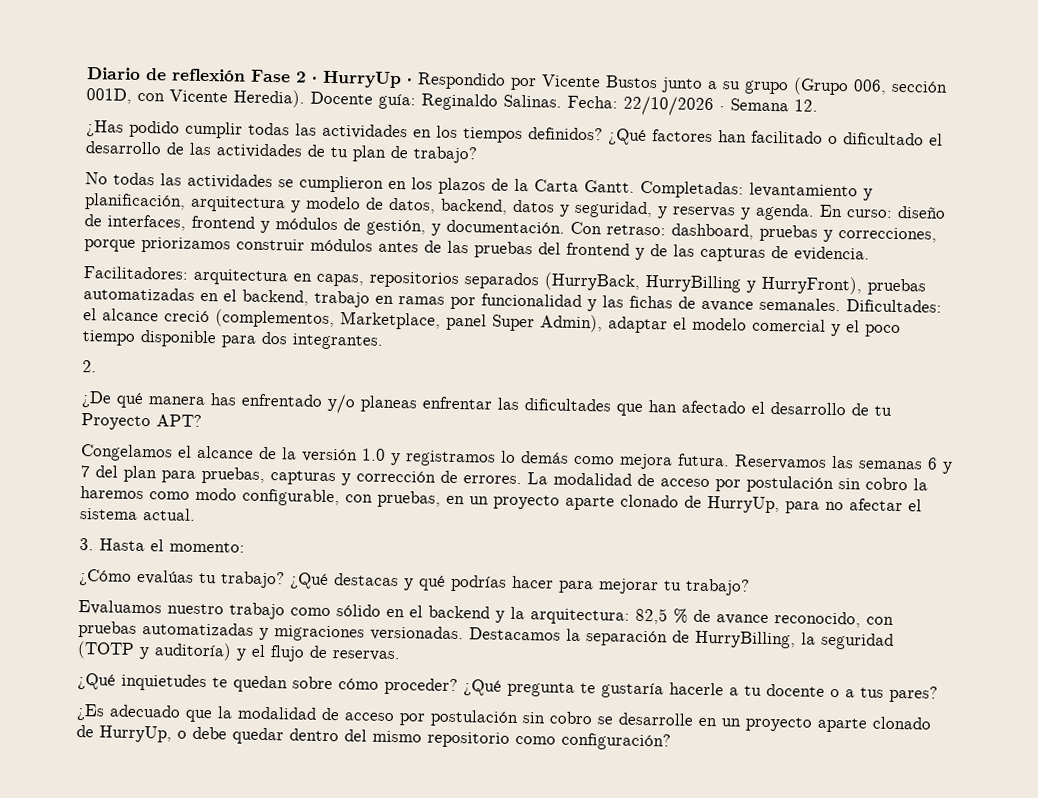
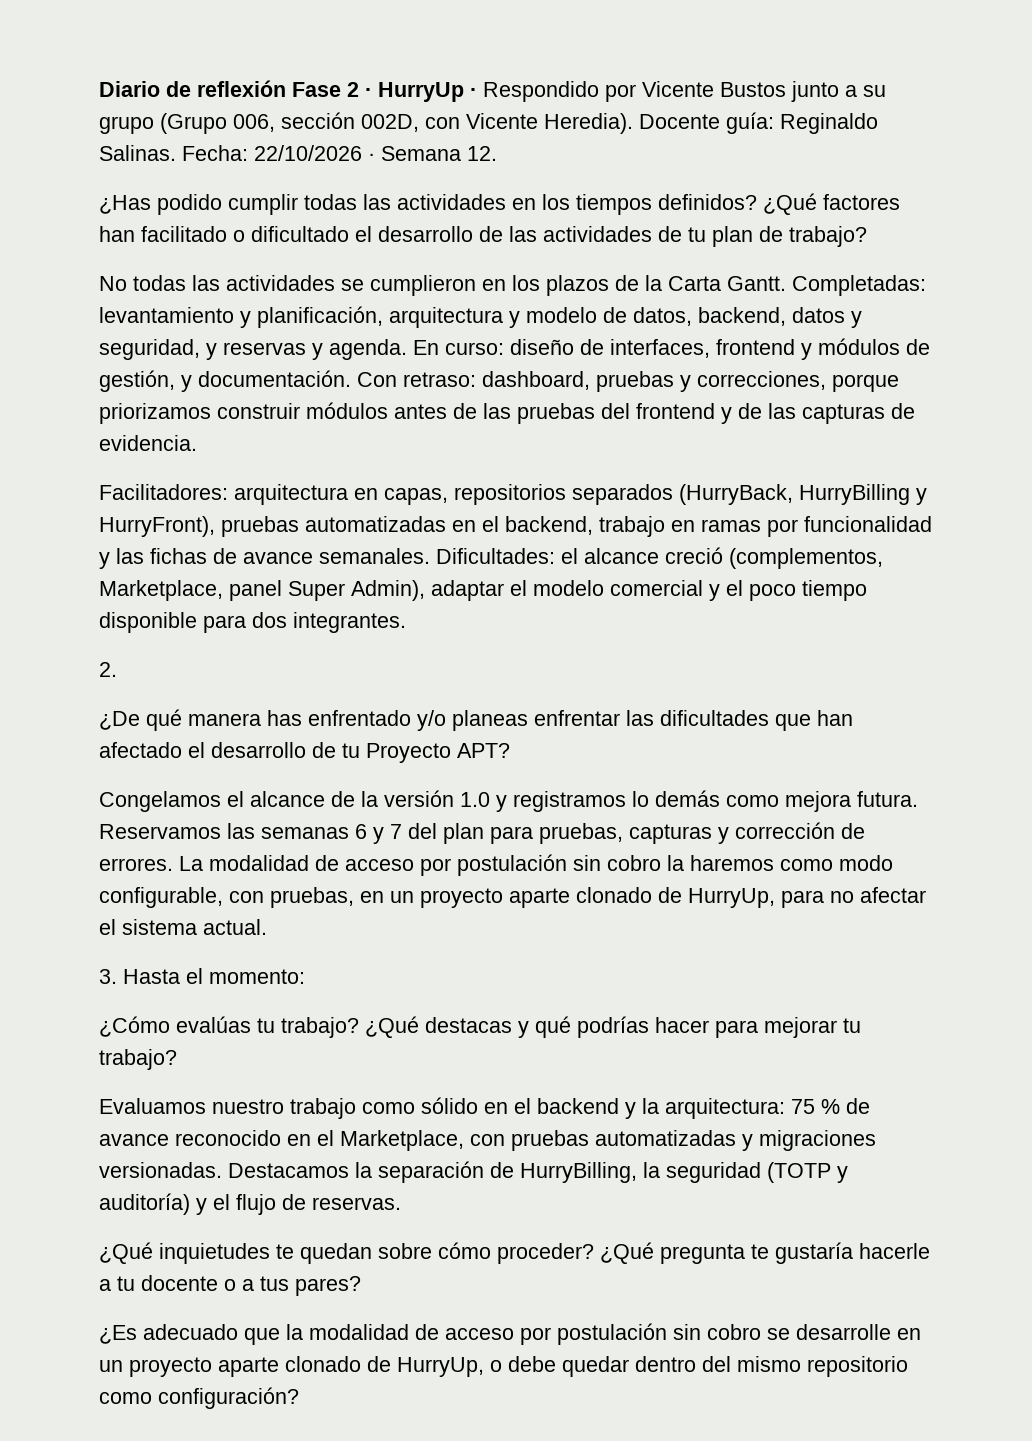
[86,88,132,104] 001D, -> [361,114,419,132] 002D,
[635,607,668,625] 82,5 -> [791,1099,815,1114] 75
[774,611,861,628] reconocido, -> [175,1130,464,1151] reconocido en el Marketplace,

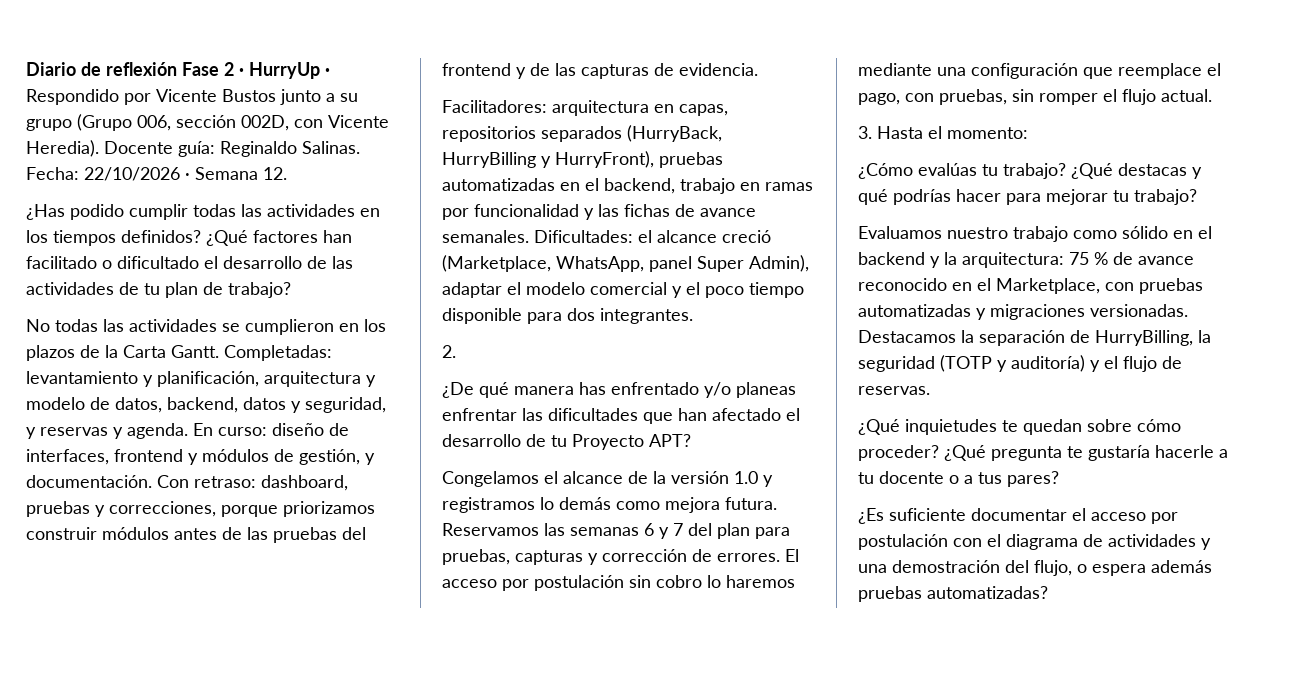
[729,548,883,569] [99,580,223,601] (complementos, Marketplace, -> [442,255,644,272] (Marketplace, WhatsApp,
[179,854,893,876] [99,887,926,908] [99,919,197,935] La modalidad de acceso por postulación sin cobro la haremos como modo configurable, con pruebas, en un proyecto aparte clonado de HurryUp, para no afectar el sistema -> [785,549,799,562] [442,575,795,591] [858,63,1221,79] [858,89,1156,105] El acceso por postulación sin cobro lo haremos mediante una configuración que reemplace el pago, con pruebas, sin romper el flujo
[143,1323,921,1345] [99,1356,908,1377] [99,1387,299,1409] adecuado que la modalidad de acceso por postulación sin cobro se desarrolle en un proyecto aparte clonado de HurryUp, o debe quedar dentro del mismo repositorio como configuración? -> [889,508,1178,524] [858,534,1211,550] [858,560,1212,576] [858,586,1048,602] suficiente documentar el acceso por postulación con el diagrama de actividades y una demostración del flujo, o espera además pruebas automatizadas?

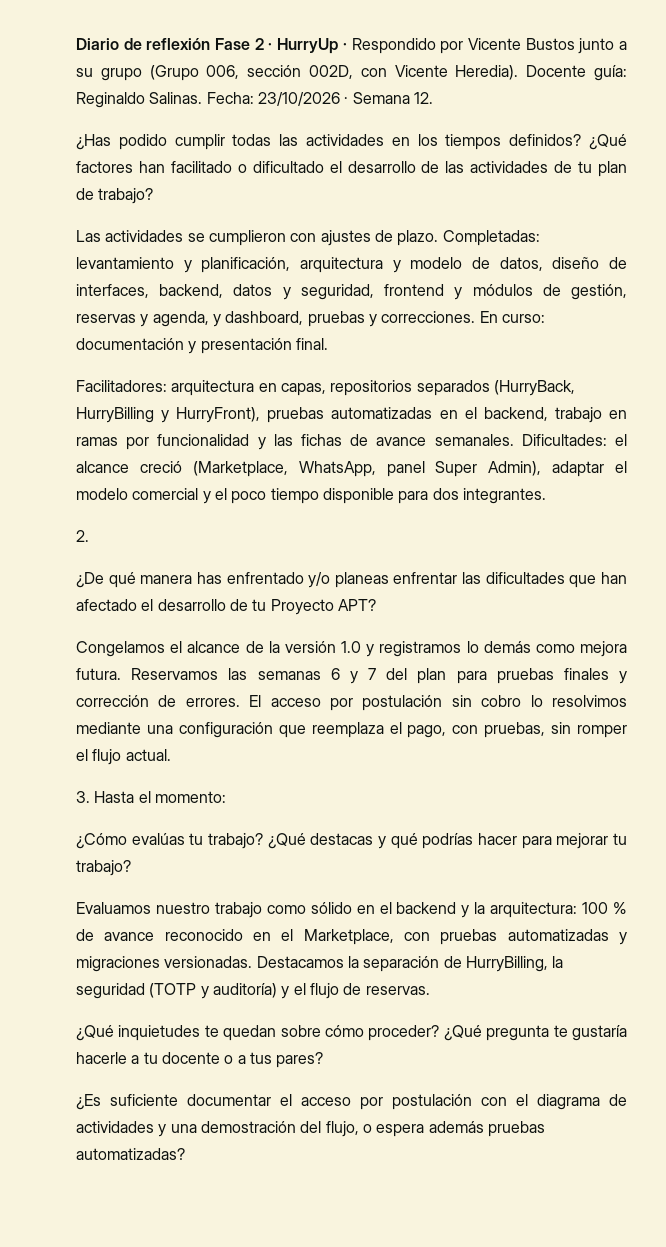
[84,167,180,181] 22/10/2026 -> [257,92,340,106] 23/10/2026
[26,319,386,335] [26,345,219,361] No todas las actividades se cumplieron en los plazos de la Carta Gantt. -> [76,230,439,246] Las actividades se cumplieron con ajustes de plazo.
(162, 405) none -> [552,257,628,269] [76,284,149,298] diseño de interfaces,
[26,423,349,439] [26,449,109,465] y reservas y agenda. En curso: diseño de interfaces, -> (374, 292) none
[365,453,375,465] [26,475,348,491] [26,501,375,517] [26,527,366,543] [442,63,758,79] y documentación. Con retraso: dashboard, pruebas y correcciones, porque priorizamos construir módulos antes de las pruebas del frontend y de las capturas de evidencia. -> [76,311,545,327] [76,338,328,354] reservas y agenda, y dashboard, pruebas y correcciones. En curso: documentación y presentación final.
[442,549,583,565] pruebas, capturas -> [496,668,609,684] pruebas finales
[726,575,795,588] haremos -> [551,695,627,707] resolvimos
[1118,63,1202,79] reemplace -> [311,722,384,738] reemplaza
[1069,252,1089,265] 75 -> [582,902,609,914] 100

